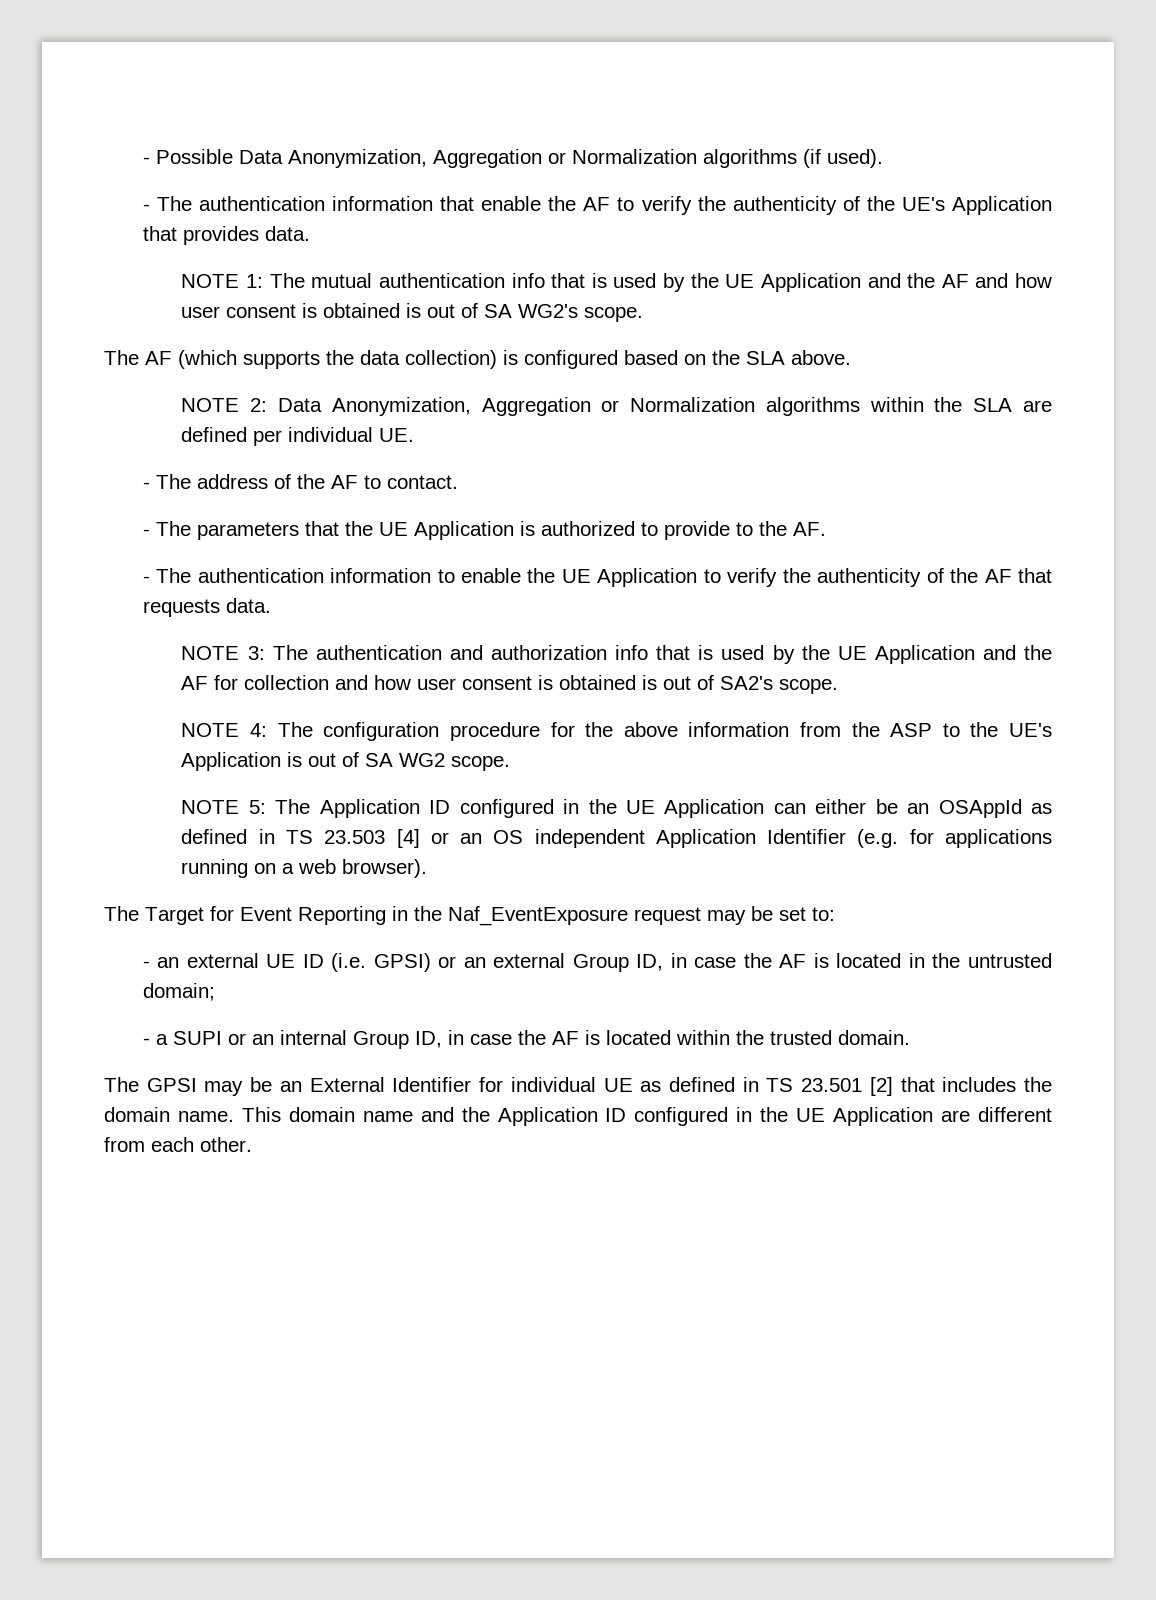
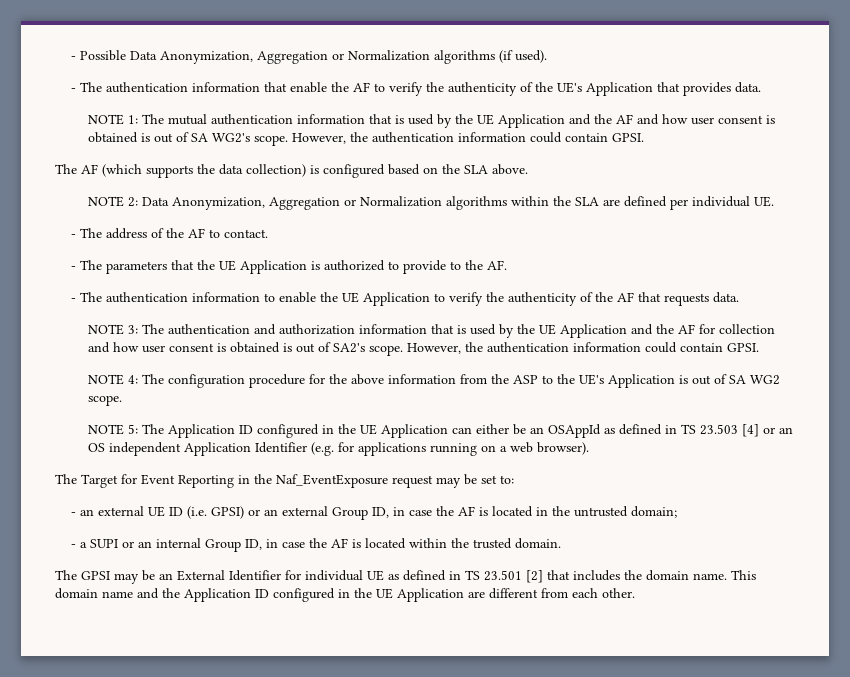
[511,273,545,288] info -> [296,114,365,124] information
(644, 314) none -> [291,132,644,144] However, the authentication information could contain GPSI.
[615,645,649,660] info -> [358,324,427,334] information
(839, 686) none -> [406,342,759,354] However, the authentication information could contain GPSI.

